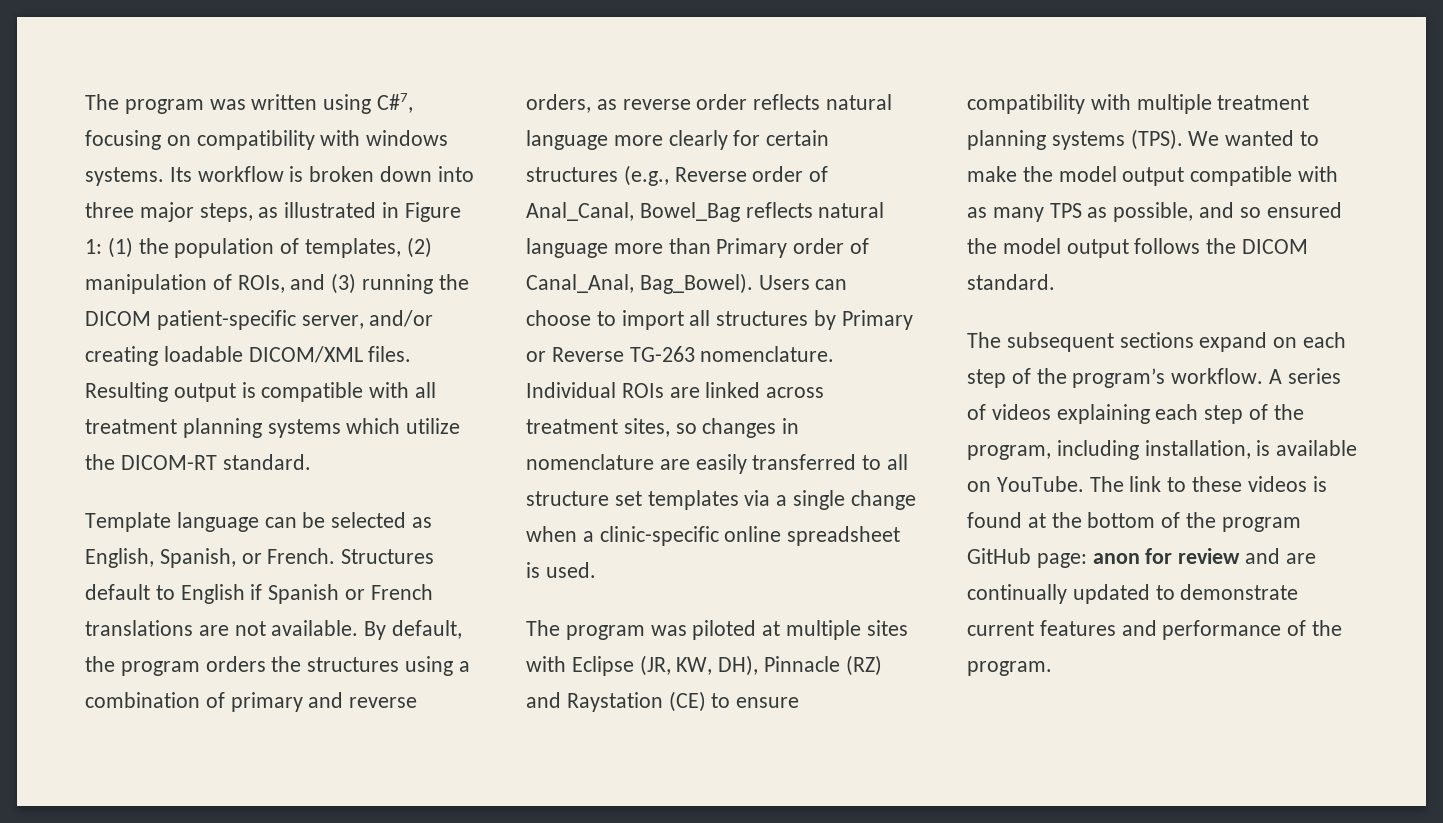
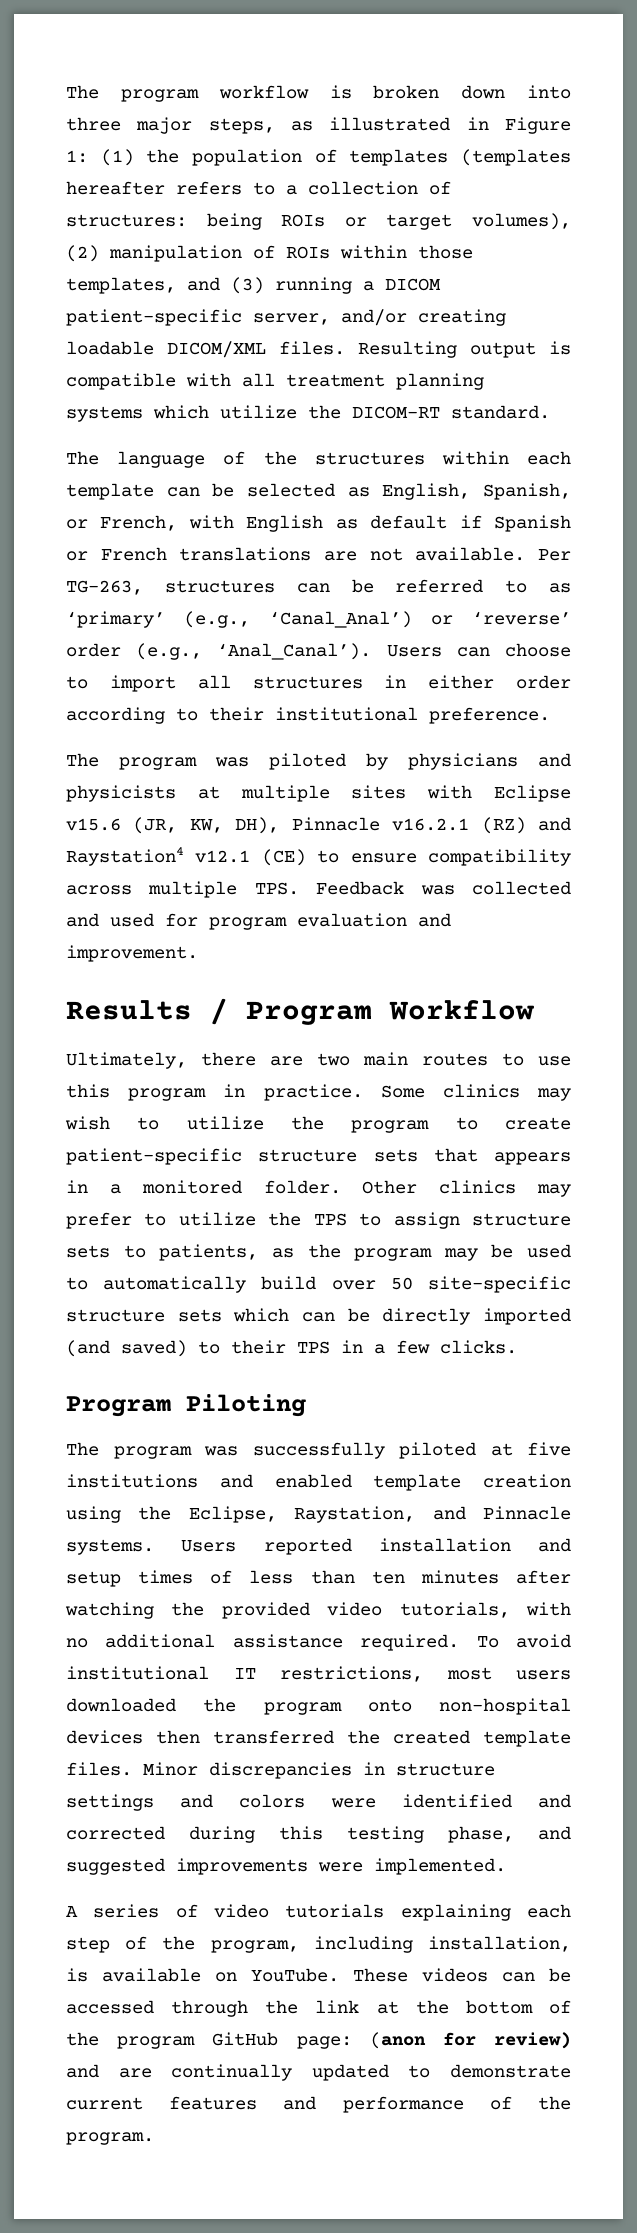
[85,93,414,114] [85,130,449,150] [85,167,192,186] The program was written using C#7, focusing on compatibility with windows systems. Its -> [66,85,199,102] The program
[305,237,432,258] [85,274,285,294] templates, (2) manipulation of ROIs, -> [349,149,571,166] [66,181,451,195] [66,213,571,230] [66,245,473,262] [66,277,176,294] templates (templates hereafter refers to a collection of structures: being ROIs or target volumes), (2) manipulation of ROIs within those templates,
[438,274,469,290] the -> [363,281,374,291] a
[85,512,259,532] Template language -> [66,451,571,468] [66,483,154,500] The language of the structures within each template
[267,548,435,564] [85,584,245,604] French. Structures default to English -> [100,515,448,532] French, with English as default
[364,620,463,640] [85,656,470,676] [85,692,418,712] [526,94,893,113] [526,130,830,150] [526,165,829,186] [526,202,885,222] [526,238,870,258] [526,273,753,294] By default, the program orders the structures using a combination of primary and reverse orders, as reverse order reflects natural language more clearly for certain structures (e.g., Reverse order of Anal_Canal, Bowel_Bag reflects natural language more than Primary order of Canal_Anal, Bag_Bowel). -> [538,549,571,561] [66,579,571,595] [66,611,571,628] [66,643,372,660] Per TG-263, structures can be referred to as ‘primary’ (e.g., ‘Canal_Anal’) or ‘reverse’ order (e.g., ‘Anal_Canal’).
[814,310,913,330] [526,346,835,362] [526,382,825,398] [526,418,800,438] [526,454,909,474] [526,490,916,510] [526,526,901,546] [526,562,596,578] by Primary or Reverse TG-263 nomenclature. Individual ROIs are linked across treatment sites, so changes in nomenclature are easily transferred to all structure set templates via a single change when a clinic-specific online spreadsheet is used. -> [384,675,571,689] [66,707,550,724] in either order according to their institutional preference.
(757, 630) none -> [366,753,571,770] [66,785,176,802] by physicians and physicists
(634, 666) none -> [66,818,121,831] v15.6
(841, 664) none -> [392,818,470,831] v16.2.1
[566,692,663,712] Raystation -> [66,847,251,866] Raystation4 v12.1
[1090,94,1310,114] [967,129,1320,150] [967,166,1339,186] [967,202,1342,222] [967,238,1309,258] [967,274,1055,290] [967,332,1347,352] [967,368,1264,388] with multiple treatment planning systems (TPS). We wanted to make the model output compatible with as many TPS as possible, and so ensured the model output follows the DICOM standard. // The subsequent sections expand on each step of the program’s workflow. -> [66,881,571,898] [66,913,451,930] [66,945,198,962] [66,998,534,1025] [66,1052,571,1069] [66,1084,571,1101] [65,1116,571,1133] [66,1148,571,1165] [66,1180,571,1197] [66,1212,571,1229] [66,1244,571,1261] [66,1276,571,1293] [66,1308,571,1325] [66,1340,517,1357] [66,1394,306,1417] [66,1442,571,1459] [66,1474,571,1491] [66,1506,571,1523] [66,1538,571,1555] [66,1570,571,1587] [65,1602,571,1619] [66,1634,571,1651] [66,1666,571,1682] [66,1698,571,1715] [66,1730,571,1747] [66,1762,495,1779] [66,1794,571,1811] [66,1826,571,1843] [66,1858,506,1875] across multiple TPS. Feedback was collected and used for program evaluation and improvement. // Results / Program Workflow // Ultimately, there are two main routes to use this program in practice. Some clinics may wish to utilize the program to create patient-specific structure sets that appears in a monitored folder. Other clinics may prefer to utilize the TPS to assign structure sets to patients, as the program may be used to automatically build over 50 site-specific structure sets which can be directly imported (and saved) to their TPS in a few clicks. // Program Piloting // The program was successfully piloted at five institutions and enabled template creation using the Eclipse, Raystation, and Pinnacle systems. Users reported installation and setup times of less than ten minutes after watching the provided video tutorials, with no additional assistance required. To avoid institutional IT restrictions, most users downloaded the program onto non-hospital devices then transferred the created template files. Minor discrepancies in structure settings and colors were identified and corrected during this testing phase, and suggested improvements were implemented. //
[991,404,1051,420] videos -> [214,1904,385,1918] video tutorials
[1089,476,1327,492] [967,512,1022,528] The link to these videos is found -> [353,1968,571,1982] [66,2000,360,2017] These videos can be accessed through the link
[1092,548,1241,564] anon for review -> [369,2032,571,2049] (anon for review)

